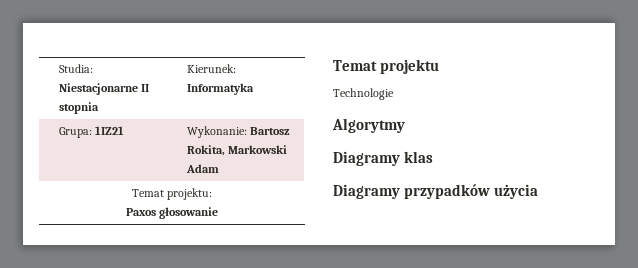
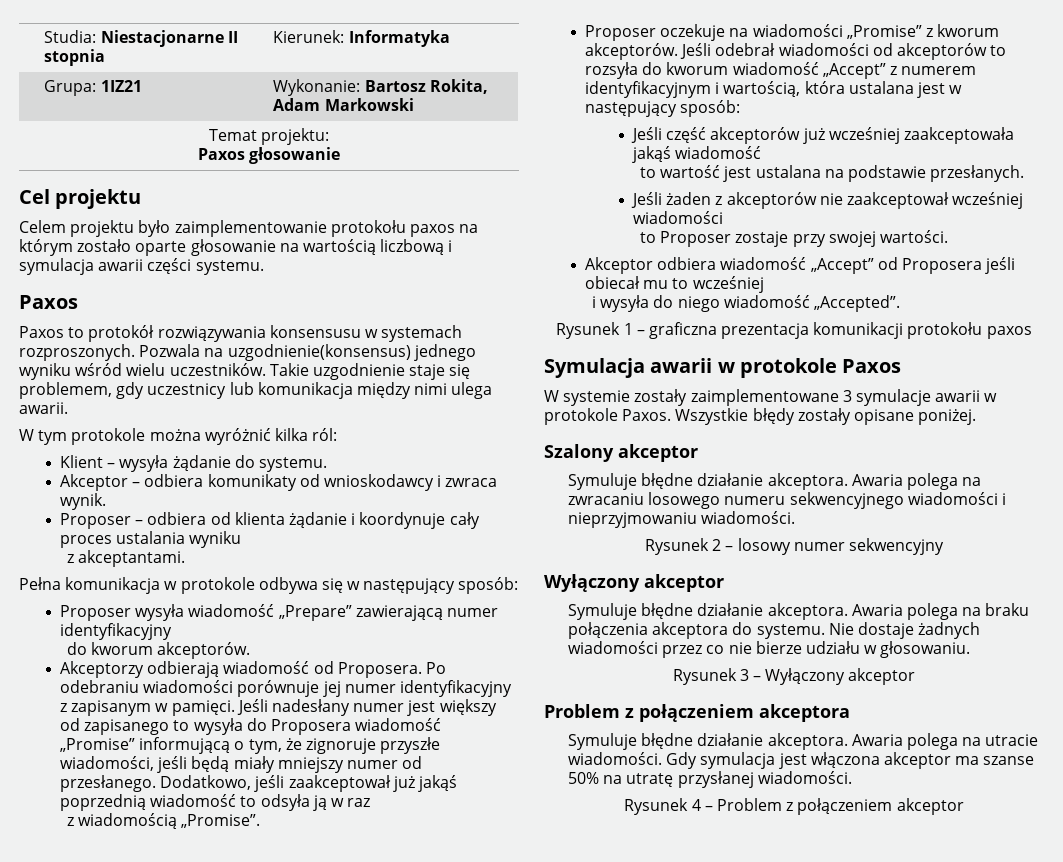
(225, 150) none -> [273,98,321,111] Adam
[185,164,219,173] Adam -> (414, 104) none
[333,60,377,71] Temat -> [19,189,50,204] Cel
[333,88,394,100] [332,118,405,133] [333,151,434,166] [333,184,539,199] Technologie // Algorytmy // Diagramy klas // Diagramy przypadków użycia -> [19,220,479,237] [19,239,453,256] [19,258,264,275] [19,295,78,309] [19,325,463,342] [19,344,476,361] [19,363,471,380] [19,382,493,399] [19,402,68,414] [19,428,338,445] [60,455,327,472] [60,474,498,491] [60,493,107,510] [60,512,480,529] [60,531,242,548] [66,550,186,567] [19,577,519,594] [60,604,498,621] [60,623,173,640] [66,642,251,659] [60,661,446,678] [60,680,512,697] [60,699,497,716] [60,718,442,735] [60,737,441,754] [60,756,423,773] [60,775,457,792] [60,794,371,811] [66,813,261,829] [585,24,1000,41] [585,43,1007,60] [585,62,977,79] [585,81,963,98] [585,100,741,117] [631,127,1014,144] [632,146,762,163] [639,165,1025,182] [631,192,1024,209] [633,211,724,224] [639,230,948,247] [585,257,1016,274] [585,276,764,293] [591,295,900,312] [556,322,1032,339] [544,358,902,378] [544,389,998,406] [544,408,977,425] [544,444,698,462] [567,473,982,490] [567,492,1006,509] [567,511,796,528] [645,538,944,555] [544,574,724,592] [567,603,1030,620] [567,622,981,639] [567,641,971,658] [672,668,916,685] [544,704,850,722] [567,733,1039,750] [567,752,1035,769] [567,771,852,788] [624,798,964,815] Celem projektu było zaimplementowanie protokołu paxos na którym zostało oparte głosowanie na wartością liczbową i symulacja awarii części systemu. // Paxos // Paxos to protokół rozwiązywania konsensusu w systemach rozproszonych. Pozwala na uzgodnienie(konsensus) jednego wyniku wśród wielu uczestników. Takie uzgodnienie staje się problemem, gdy uczestnicy lub komunikacja między nimi ulega awarii. // W tym protokole można wyróżnić kilka ról: // Klient – wysyła żądanie do systemu. // Akceptor – odbiera komunikaty od wnioskodawcy i zwraca wynik. // Proposer – odbiera od klienta żądanie i koordynuje cały proces ustalania wyniku // z akceptantami. // Pełna komunikacja w protokole odbywa się w następujący sposób: // Proposer wysyła wiadomość „Prepare” zawierającą numer identyfikacyjny // do kworum akceptorów. // Akceptorzy odbierają wiadomość od Proposera. Po odebraniu wiadomości porównuje jej numer identyfikacyjny z zapisanym w pamięci. Jeśli nadesłany numer jest większy od zapisanego to wysyła do Proposera wiadomość „Promise” informującą o tym, że zignoruje przyszłe wiadomości, jeśli będą miały mniejszy numer od przesłanego. Dodatkowo, jeśli zaakceptował już jakąś poprzednią wiadomość to odsyła ją w raz // z wiadomością „Promise”. // Proposer oczekuje na wiadomości „Promise” z kworum akceptorów. Jeśli odebrał wiadomości od akceptorów to rozsyła do kworum wiadomość „Accept” z numerem identyfikacyjnym i wartością, która ustalana jest w następujący sposób: // Jeśli część akceptorów już wcześniej zaakceptowała jakąś wiadomość // to wartość jest ustalana na podstawie przesłanych. // Jeśli żaden z akceptorów nie zaakceptował wcześniej wiadomości // to Proposer zostaje przy swojej wartości. // Akceptor odbiera wiadomość „Accept” od Proposera jeśli obiecał mu to wcześniej // i wysyła do niego wiadomość „Accepted”. // Rysunek 1 – graficzna prezentacja komunikacji protokołu paxos // Symulacja awarii w protokole Paxos // W systemie zostały zaimplementowane 3 symulacje awarii w protokole Paxos. Wszystkie błędy zostały opisane poniżej. // Szalony akceptor // Symuluje błędne działanie akceptora. Awaria polega na zwracaniu losowego numeru sekwencyjnego wiadomości i nieprzyjmowaniu wiadomości. // Rysunek 2 – losowy numer sekwencyjny // Wyłączony akceptor // Symuluje błędne działanie akceptora. Awaria polega na braku połączenia akceptora do systemu. Nie dostaje żadnych wiadomości przez co nie bierze udziału w głosowaniu. // Rysunek 3 – Wyłączony akceptor // Problem z połączeniem akceptora // Symuluje błędne działanie akceptora. Awaria polega na utracie wiadomości. Gdy symulacja jest włączona akceptor ma szanse 50% na utratę przysłanej wiadomości. // Rysunek 4 – Problem z połączeniem akceptor

